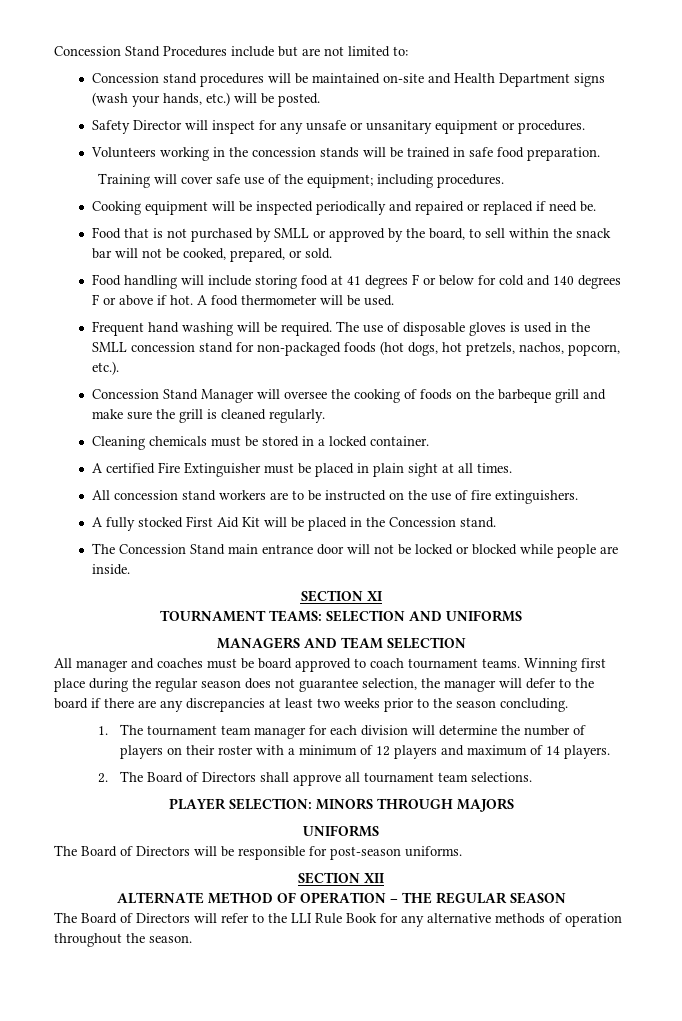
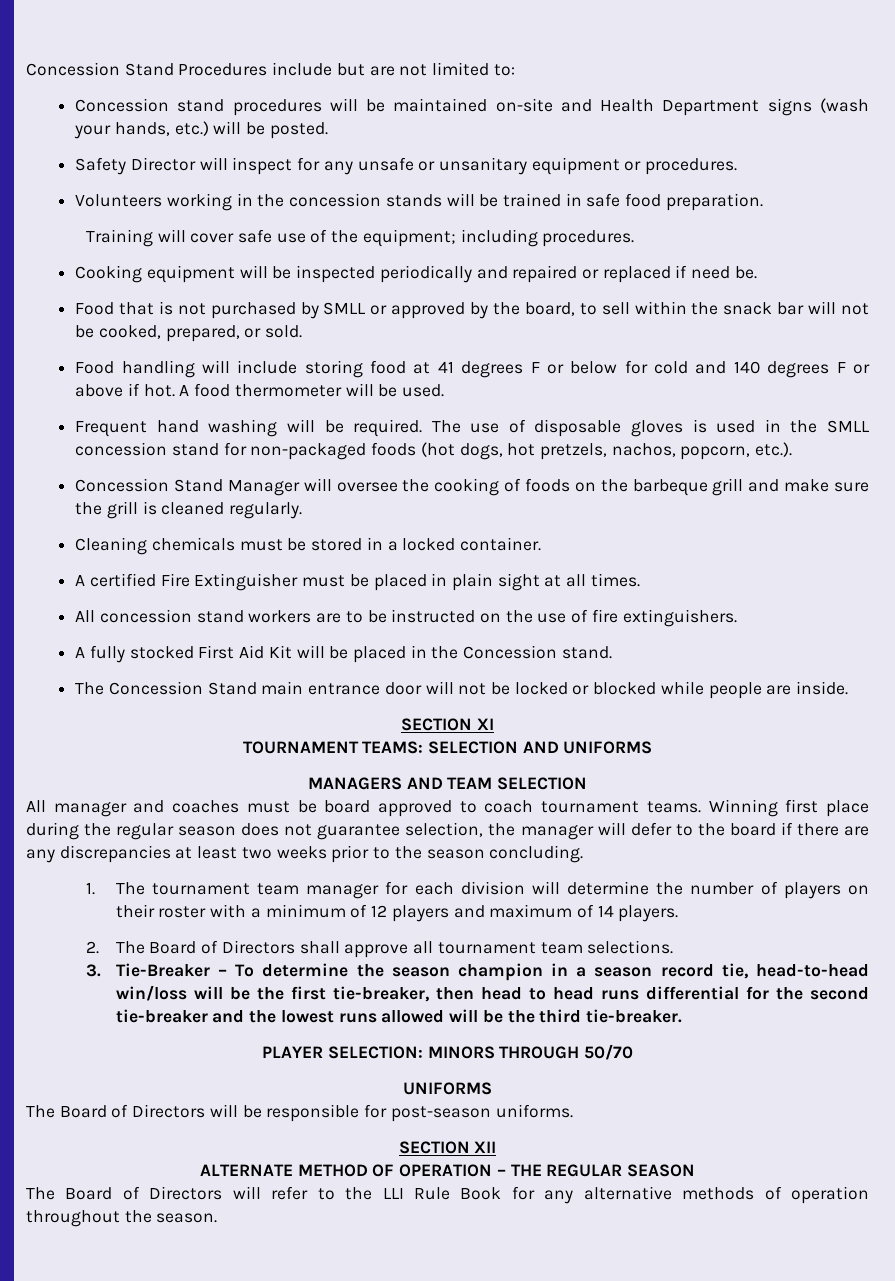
(532, 777) none -> [85,963,869,981] [115,985,870,1002] [115,1009,682,1023] // 3. Tie-Breaker – To determine the season champion in a season record tie, head-to-head win/loss will be the first tie-breaker, then head to head runs differential for the second tie-breaker and the lowest runs allowed will be the third tie-breaker.
[456,798,514,812] MAJORS -> [583,1044,633,1060] 50/70

